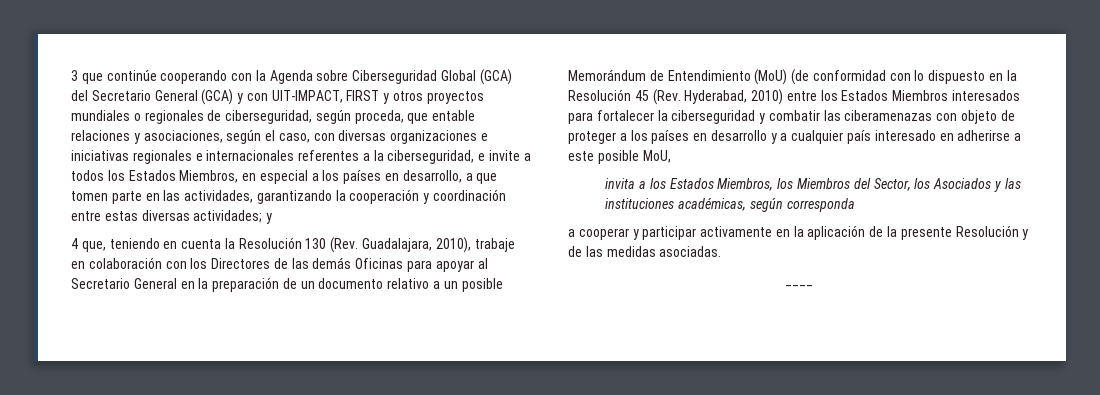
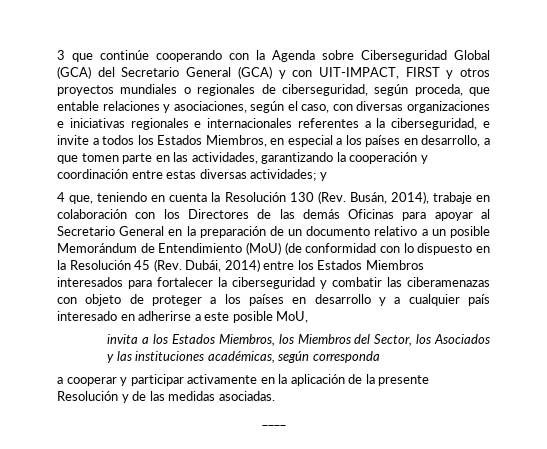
[362,237,471,253] Guadalajara, 2010), -> [349,191,429,204] Busán, 2014),
[684,89,784,105] Hyderabad, 2010) -> [185,259,260,272] Dubái, 2014)

